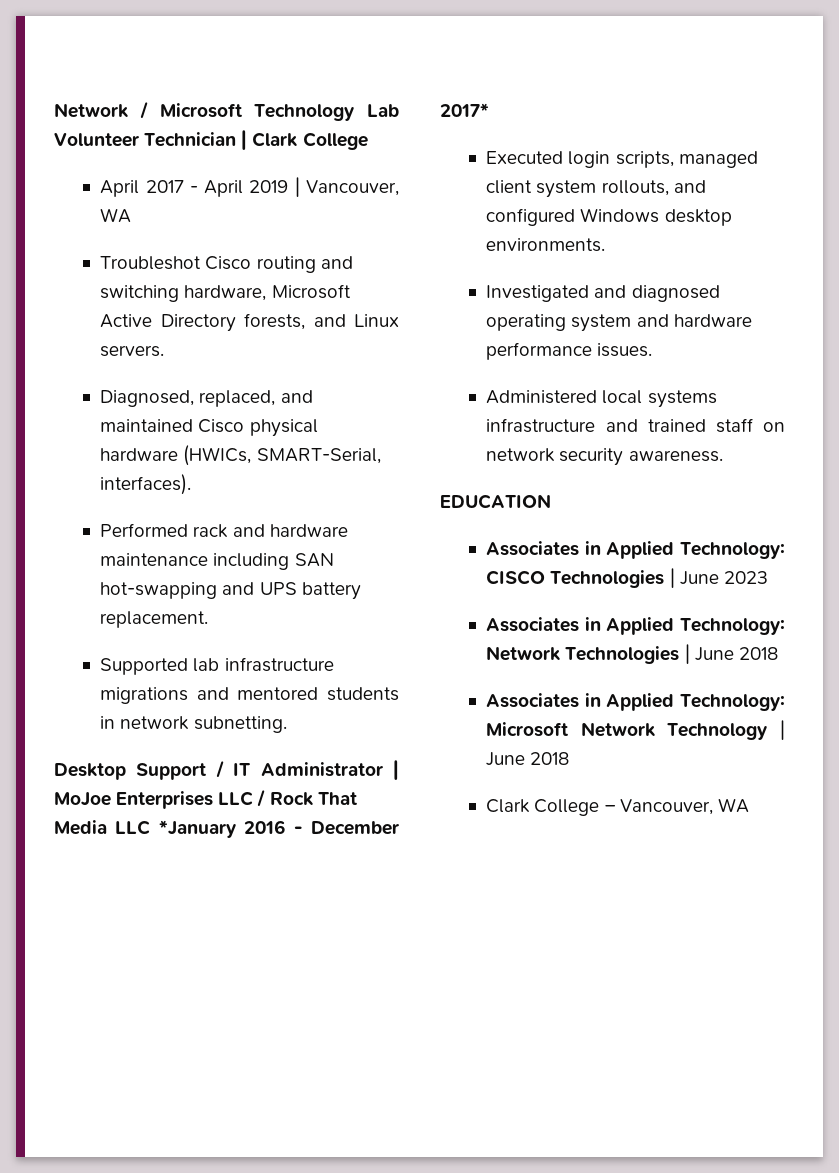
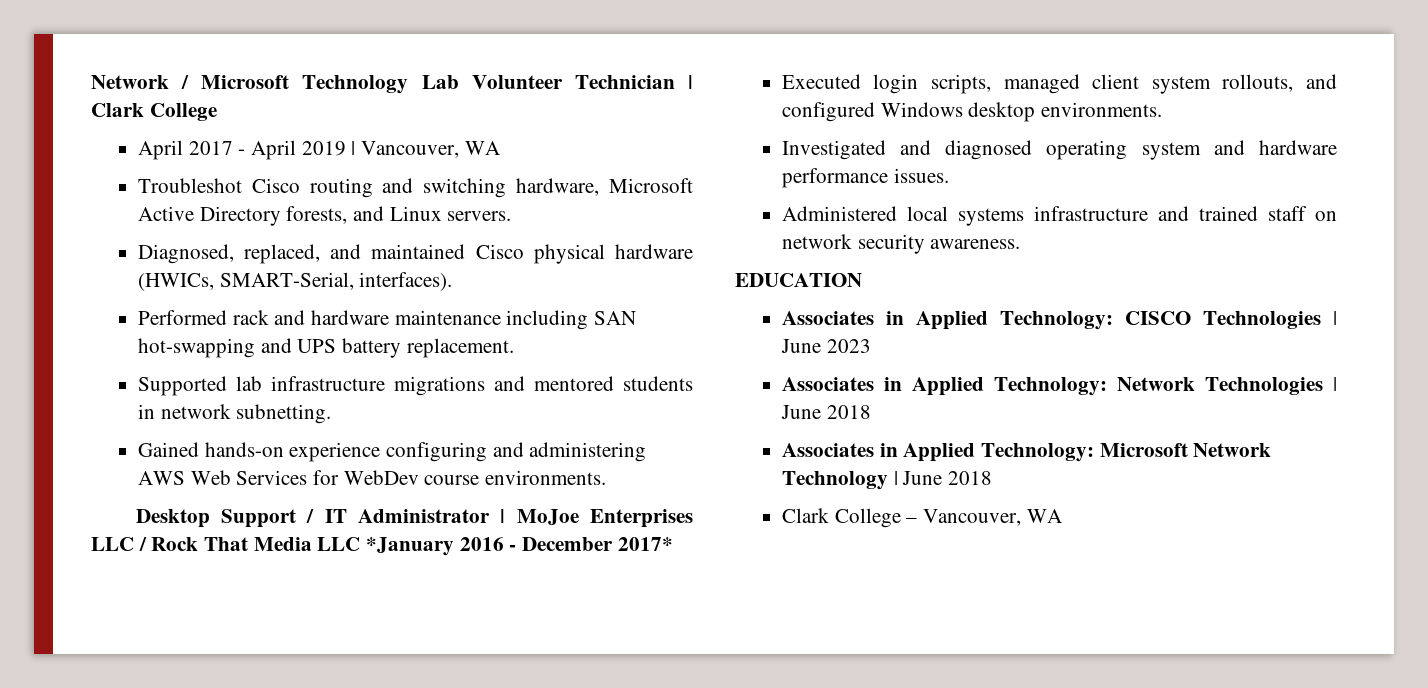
(287, 724) none -> [137,442,647,462] [137,470,606,485] // Gained hands-on experience configuring and administering AWS Web Services for WebDev course environments.

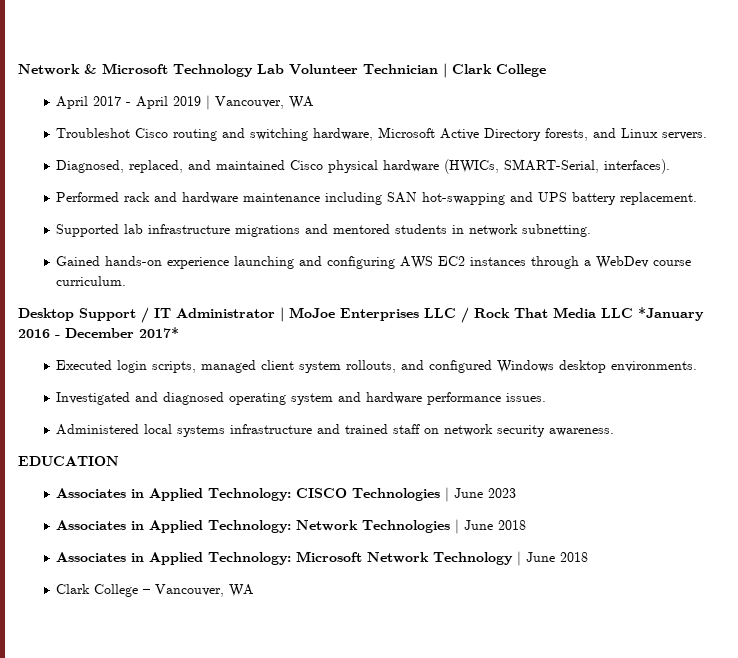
[91,75,190,89] Network / -> [18,64,97,75] Network &
[385,442,647,462] [137,470,339,485] configuring and administering AWS Web Services for -> [234,256,592,269] launching and configuring AWS EC2 instances through a
[484,470,606,485] environments. -> [56,276,127,286] curriculum.

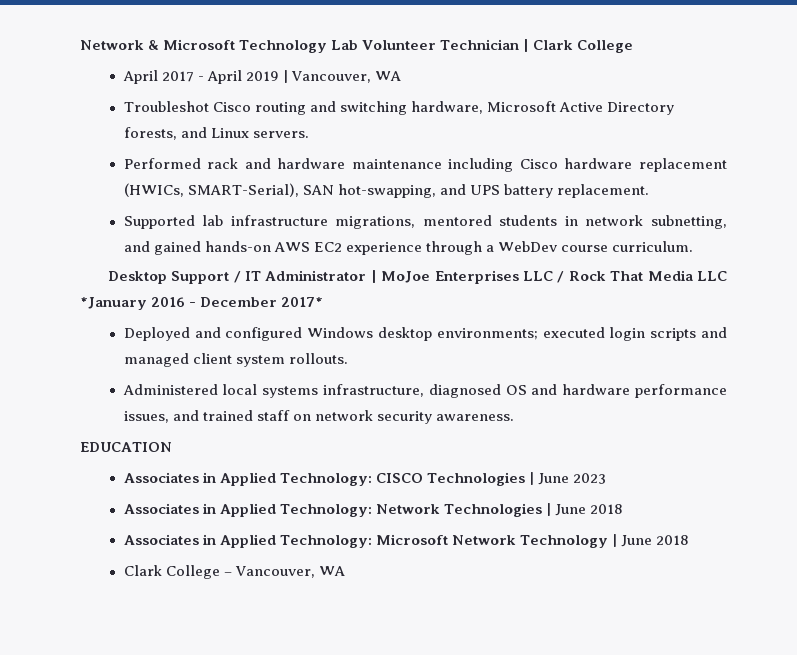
[56,159,671,174] // Diagnosed, replaced, and maintained Cisco physical hardware (HWICs, SMART-Serial, interfaces). -> (309, 134) none
[387,192,506,205] SAN hot-swapping -> [519,158,727,172] [123,183,436,198] Cisco hardware replacement (HWICs, SMART-Serial), SAN hot-swapping,
[235,224,329,237] migrations and -> [335,216,416,229] migrations,
[522,224,592,237] [56,256,396,269] subnetting. // Gained hands-on experience launching and configuring -> [651,215,727,229] [123,241,271,255] subnetting, and gained hands-on
[470,257,527,266] instances -> [345,242,422,255] experience
[56,360,698,373] [56,392,547,405] [56,424,313,437] Executed login scripts, managed client system rollouts, and configured Windows desktop environments. // Investigated and diagnosed operating system and hardware performance issues. // Administered local systems infrastructure -> [123,327,728,341] [123,353,348,367] [122,384,727,398] [123,411,169,423] Deployed and configured Windows desktop environments; executed login scripts and managed client system rollouts. // Administered local systems infrastructure, diagnosed OS and hardware performance issues,

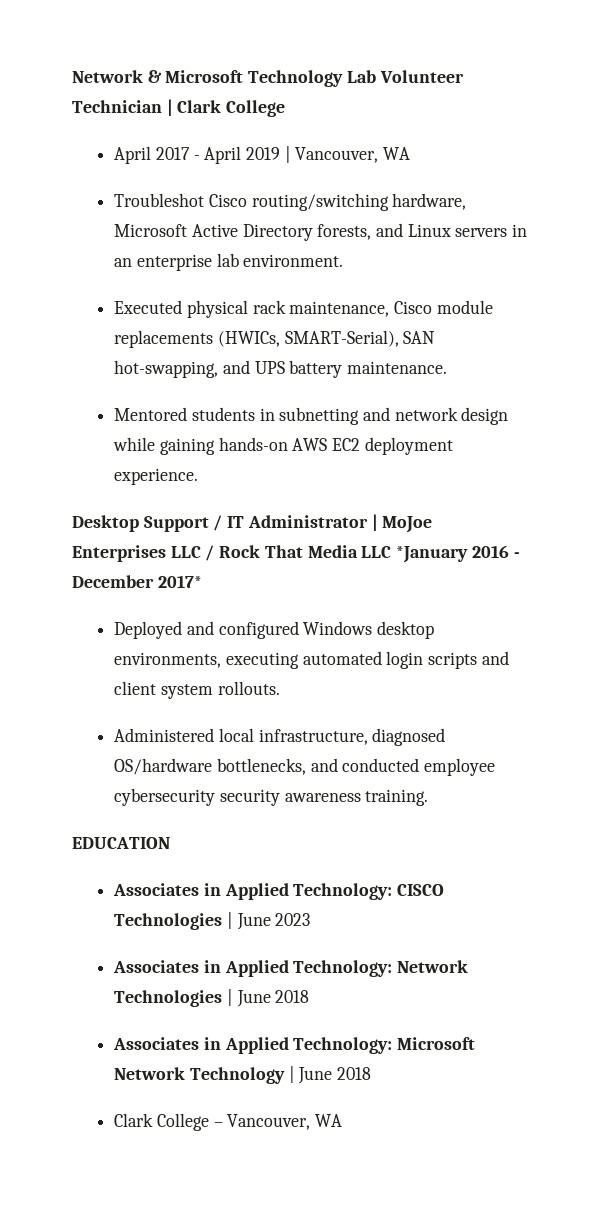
[254,101,407,115] routing and switching -> [251,193,389,211] routing/switching
[252,131,309,138] [123,158,727,172] servers. // Performed rack and hardware maintenance including Cisco hardware replacement -> [455,224,528,237] [114,253,344,271] [114,300,493,318] [114,330,214,348] servers in an enterprise lab environment. // Executed physical rack maintenance, Cisco module replacements
[557,184,650,198] [123,215,727,229] [123,241,694,255] replacement. // Supported lab infrastructure migrations, mentored students in network subnetting, and gained hands-on AWS EC2 experience through a WebDev course curriculum. -> [347,361,448,374] [114,407,509,425] [113,437,453,455] [114,468,199,485] maintenance. // Mentored students in subnetting and network design while gaining hands-on AWS EC2 deployment experience.
[436,327,605,340] environments; executed -> [114,651,382,669] environments, executing automated
[123,353,189,367] managed -> (509, 658) none
[262,386,319,398] systems -> (254, 735) none
[505,384,727,398] [123,410,515,424] OS and hardware performance issues, and trained staff on network security awareness. -> [114,758,496,776] [114,788,429,806] OS/hardware bottlenecks, and conducted employee cybersecurity security awareness training.

